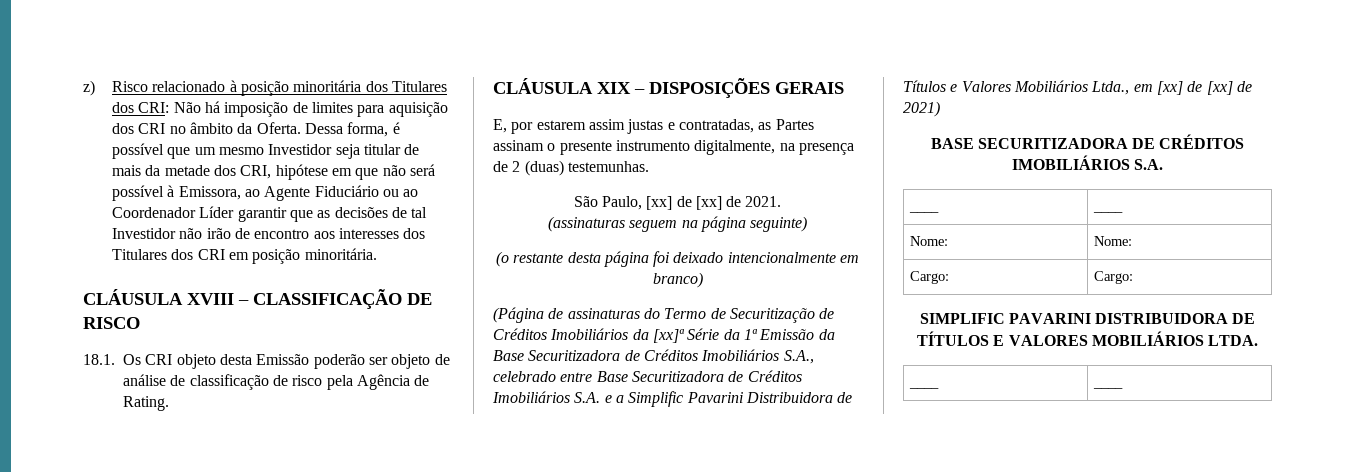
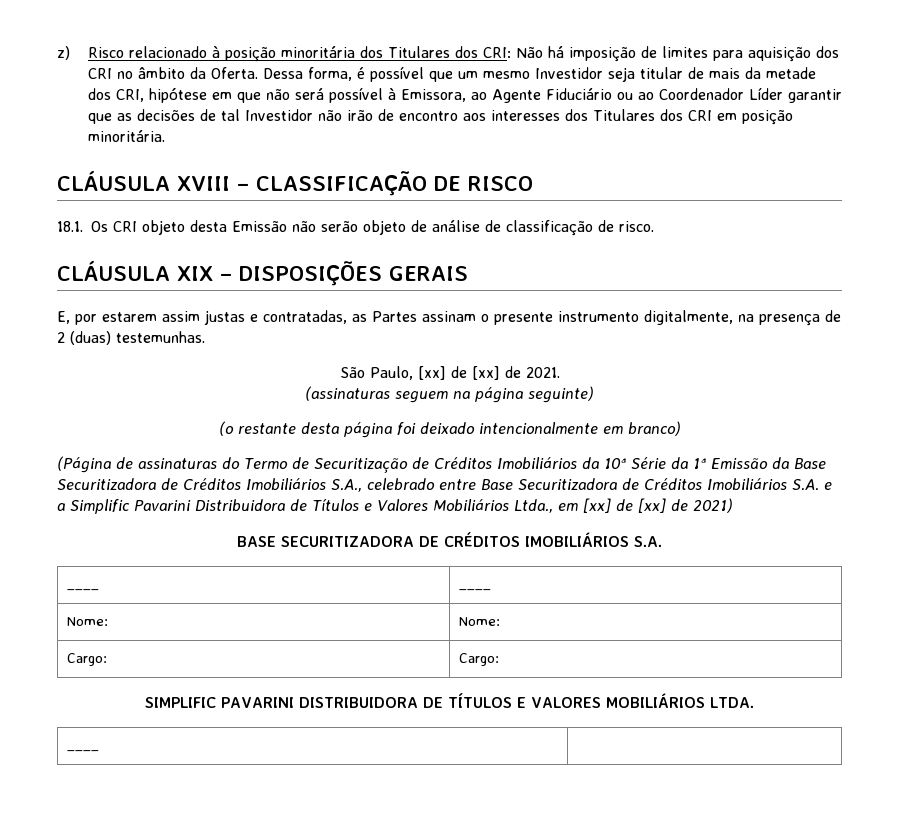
[313,354,388,369] poderão ser -> [292,221,358,232] não serão
[292,374,430,390] [123,396,169,411] risco pela Agência de Rating. -> [619,221,654,232] risco.
[652,329,685,343] [xx]ª -> [603,458,626,469] 10ª
[1093,387,1124,389] ____ -> (100, 751) none

